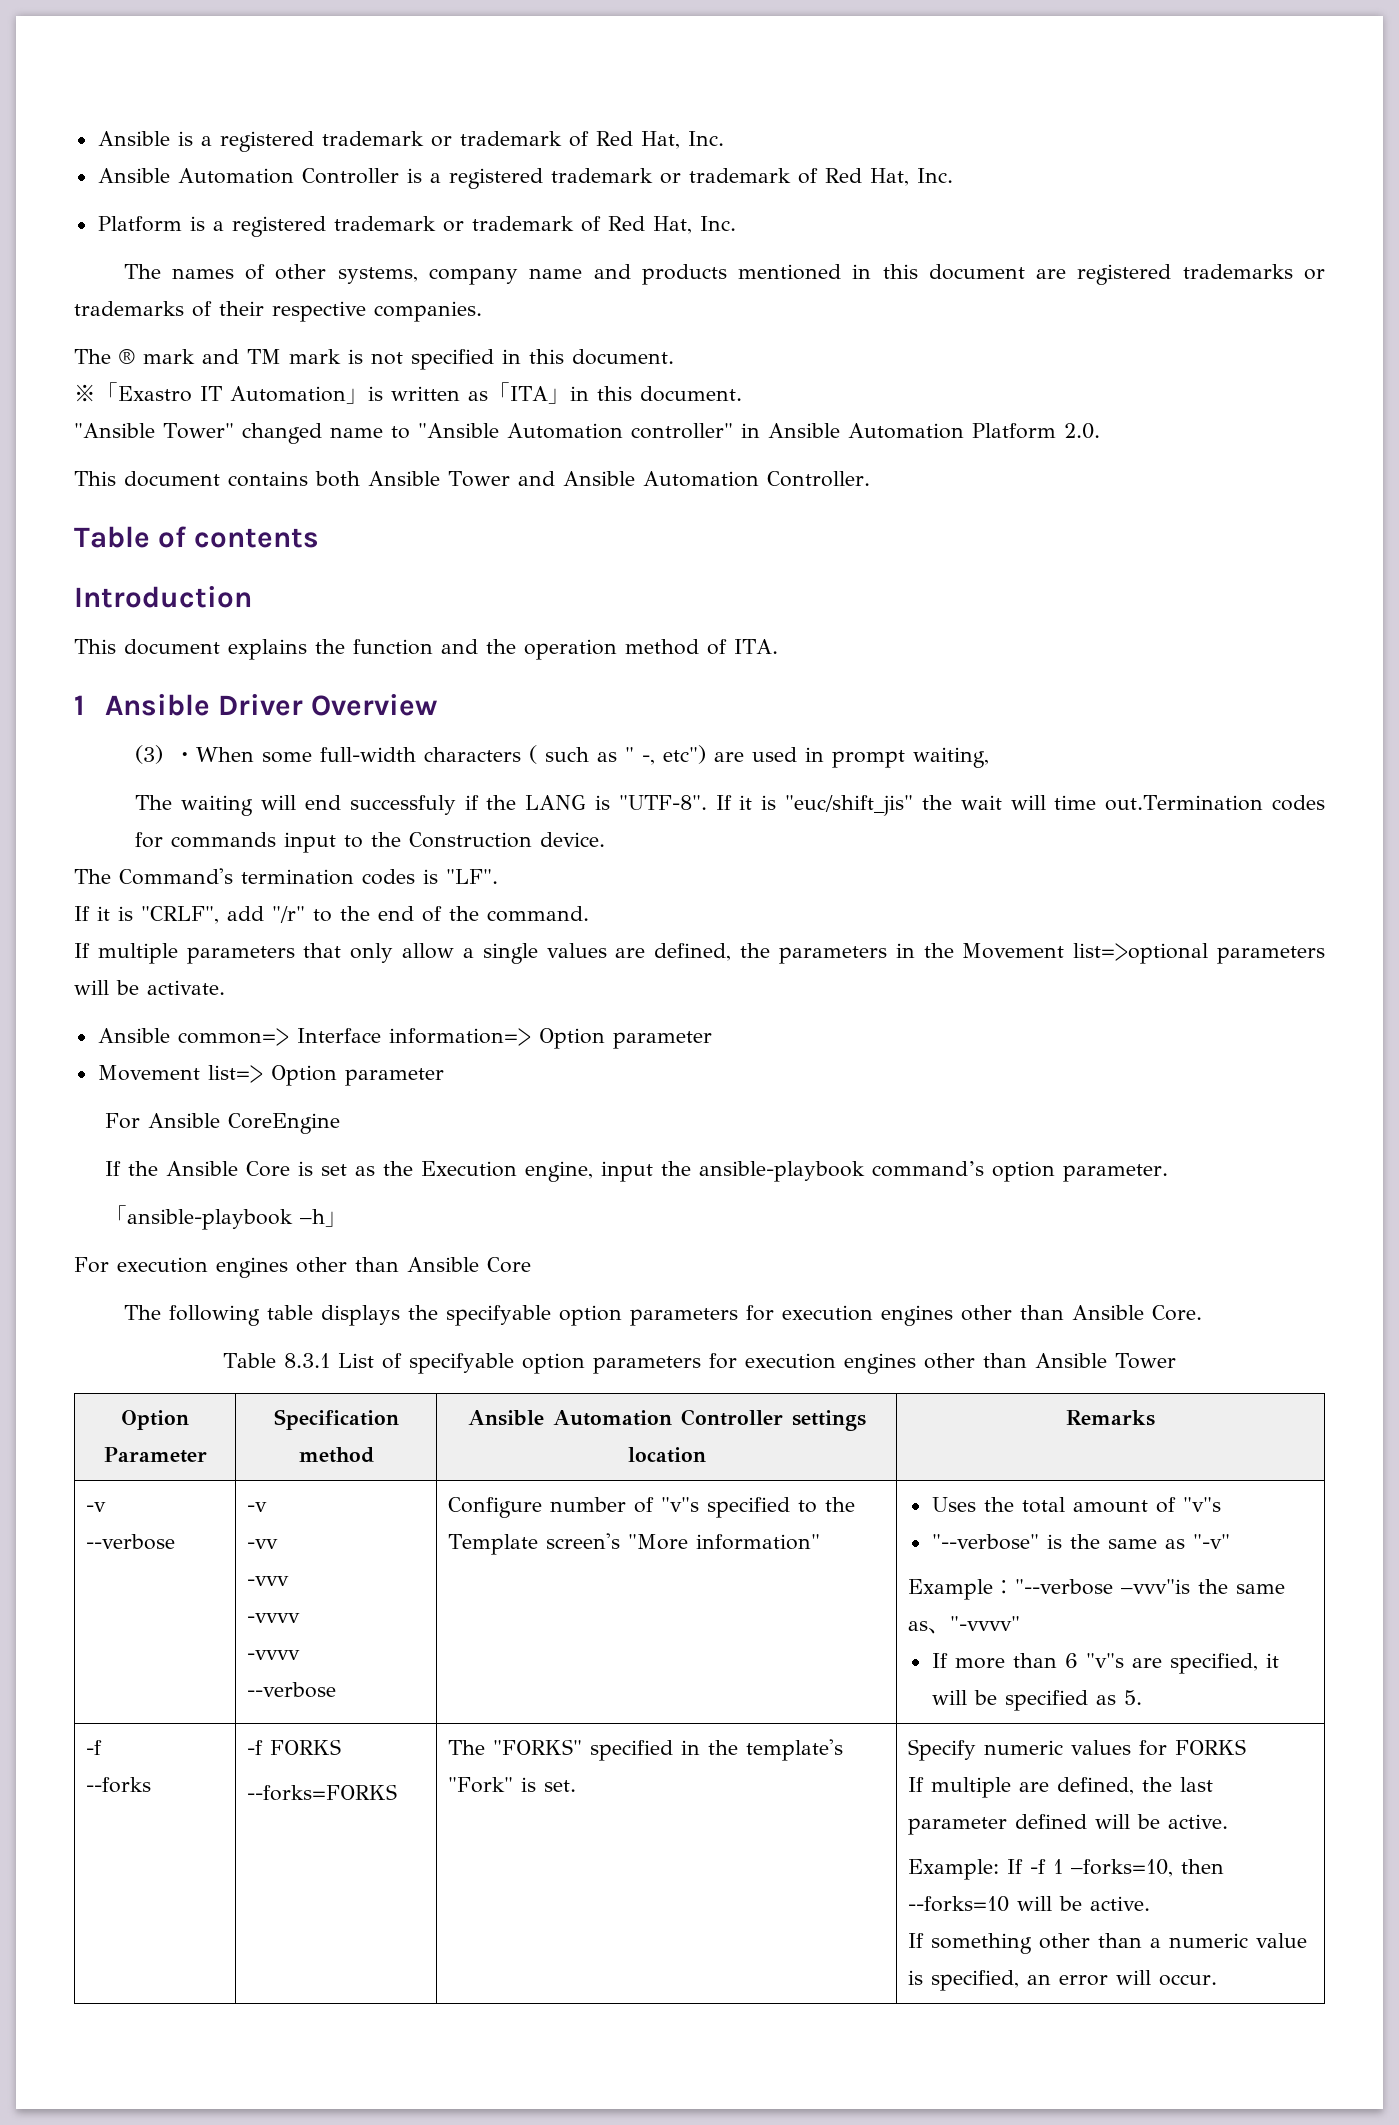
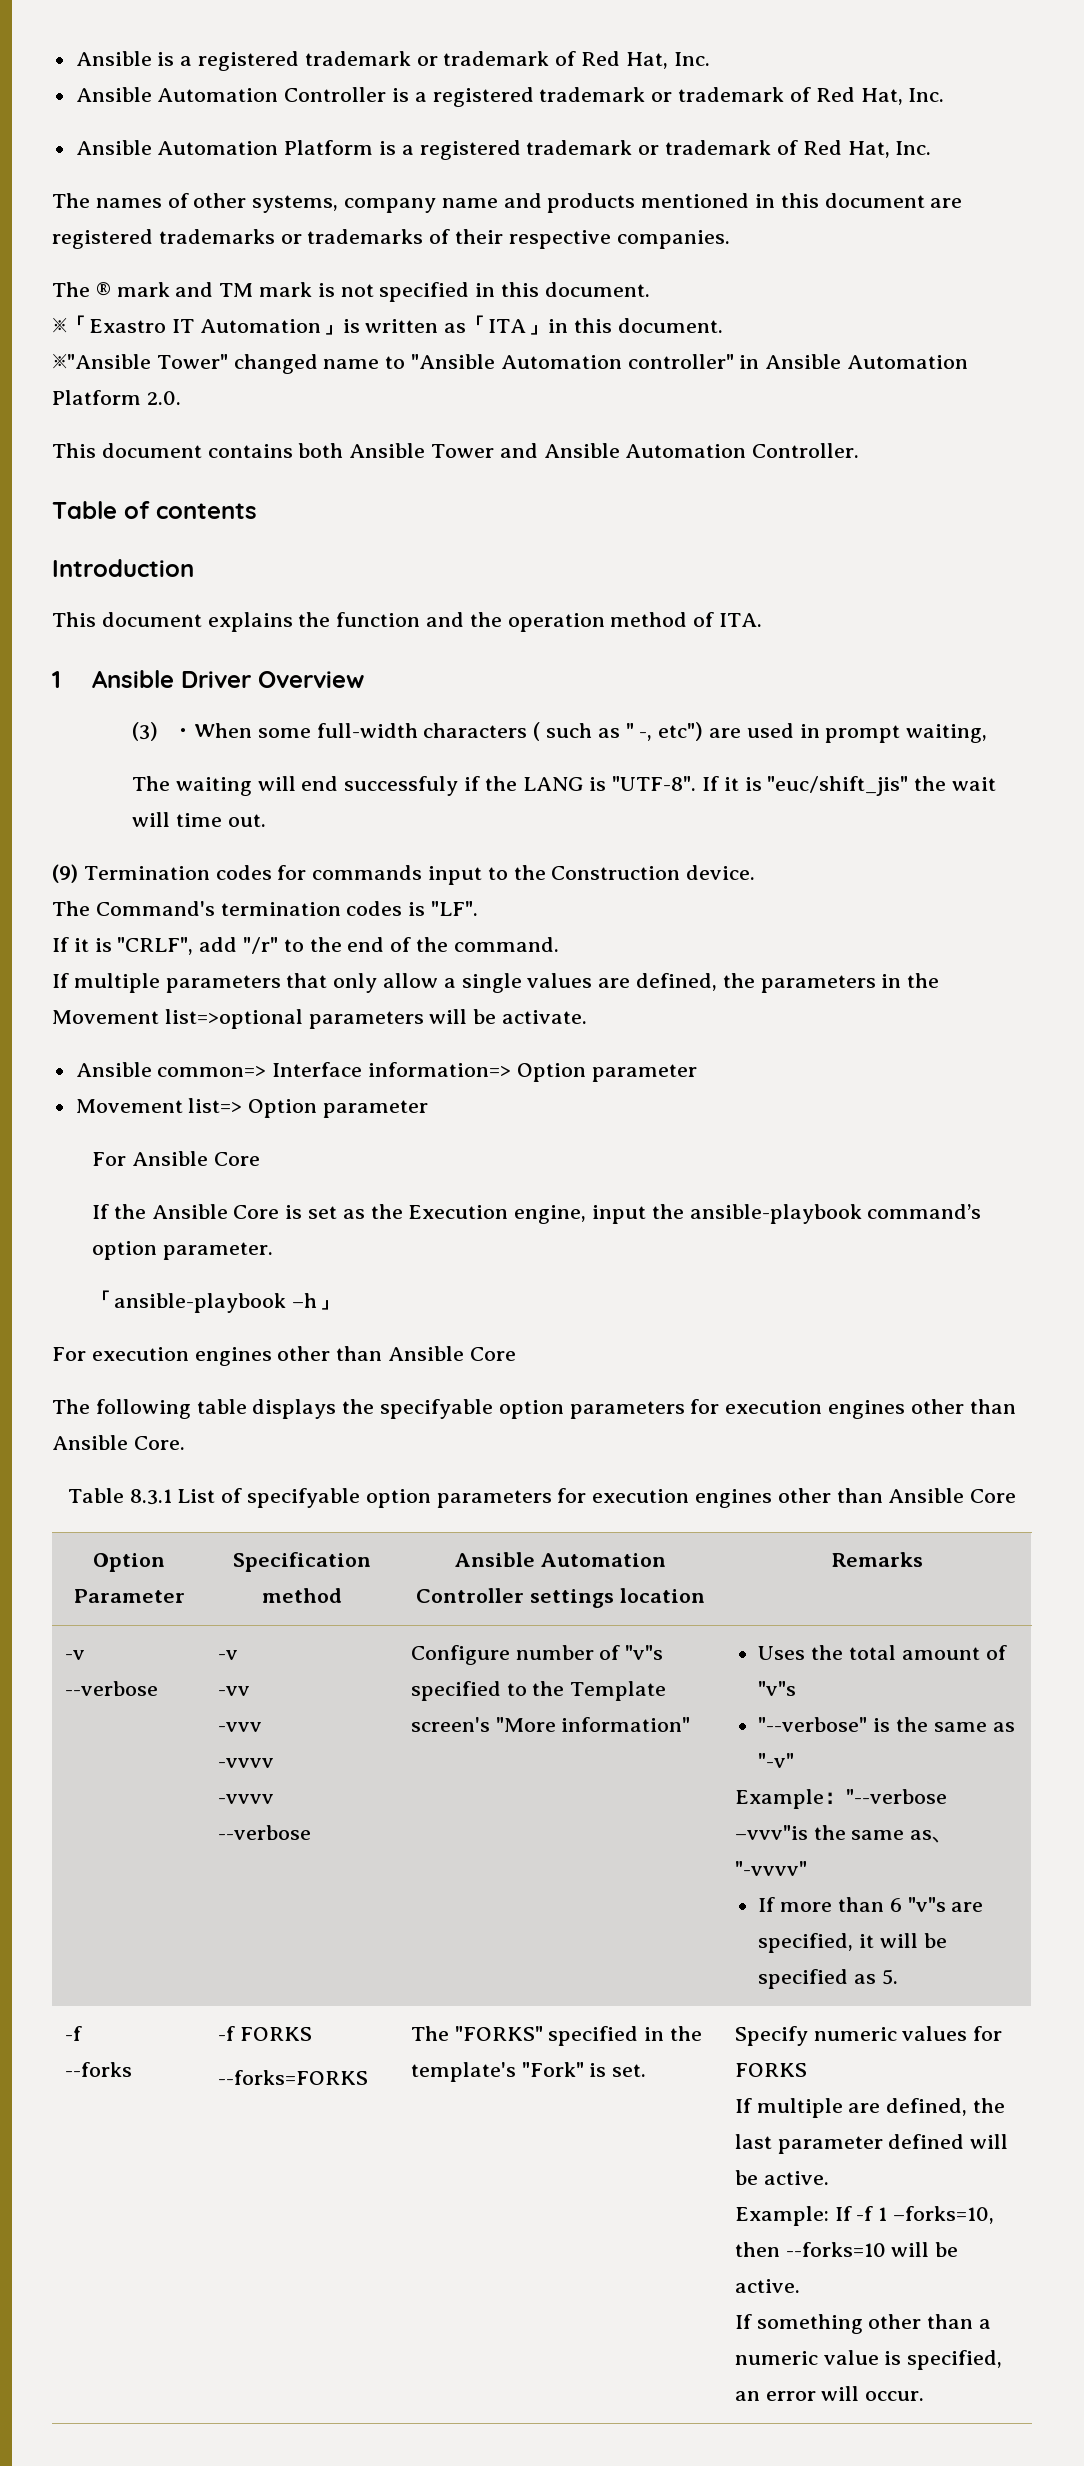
(953, 175) none -> [75,140,279,155] Ansible Automation
[74,423,155,438] "Ansible -> [52,353,151,369] ※"Ansible
[1105,795,1264,811] out.Termination -> [227,814,266,827] [52,864,210,883] out. // (9) Termination
[227,1113,340,1134] CoreEngine -> [213,1152,260,1166] Core
[1114,1353,1177,1369] Tower -> [970,1489,1017,1503] Core

